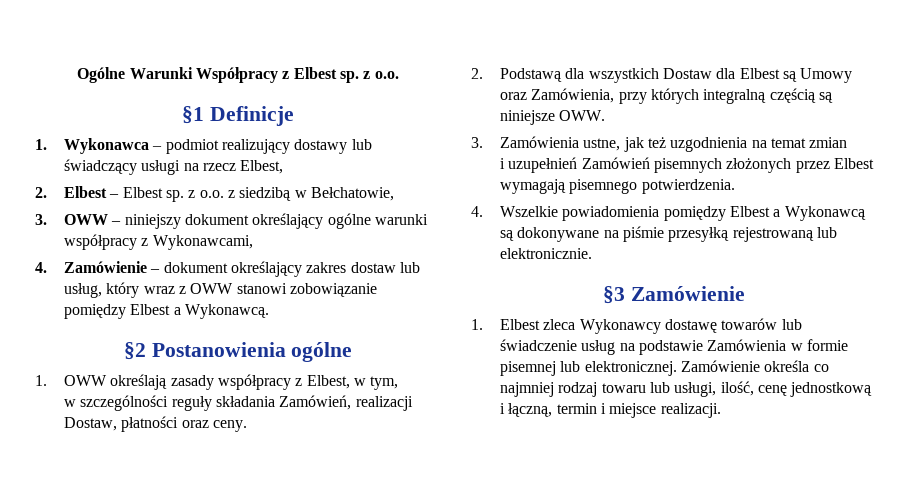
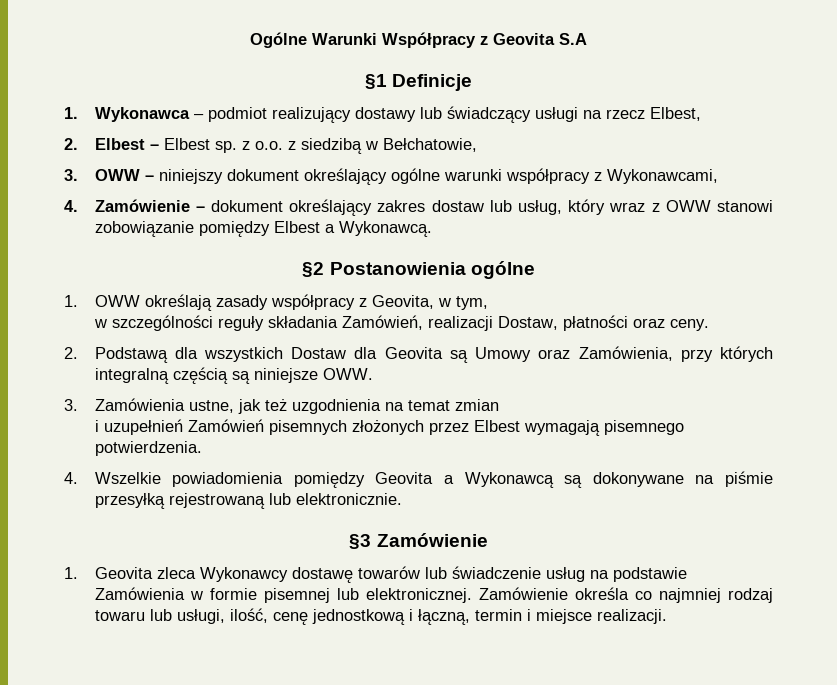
[293,67,399,83] Elbest sp. z o.o. -> [493,33,587,45] Geovita S.A
[306,375,350,389] Elbest, -> [371,295,434,309] Geovita,
[739,68,780,79] Elbest -> [384,347,443,359] Geovita
[730,206,771,217] Elbest -> [375,472,434,484] Geovita
[500,319,541,330] Elbest -> [94,567,153,579] Geovita

